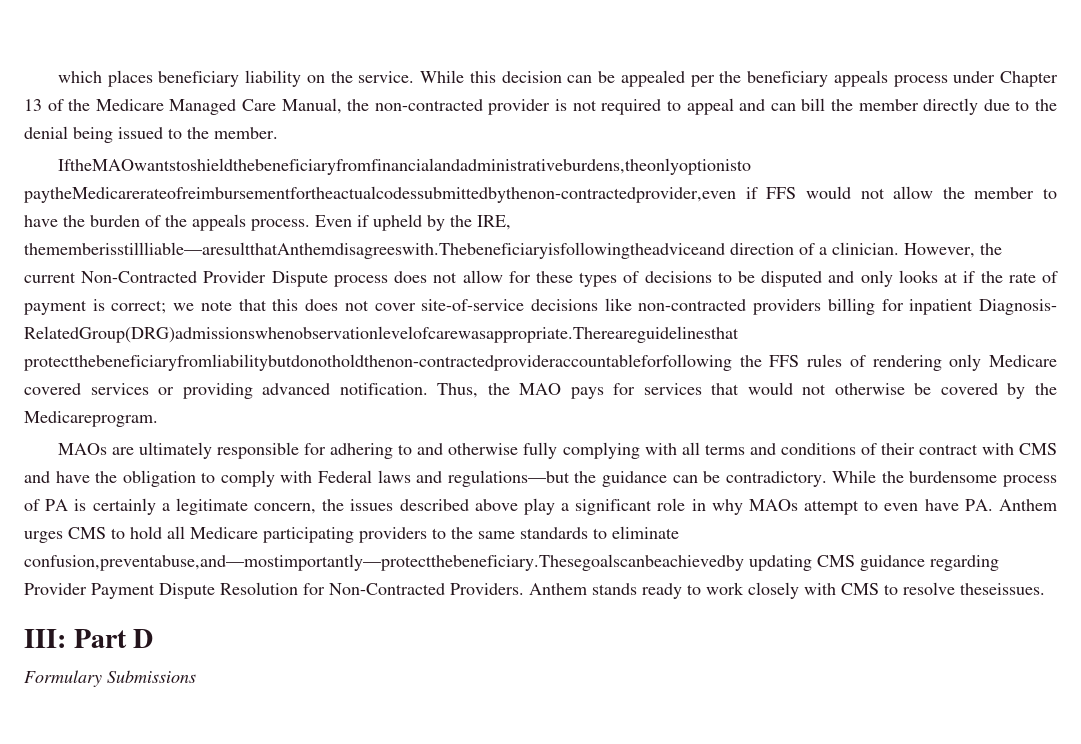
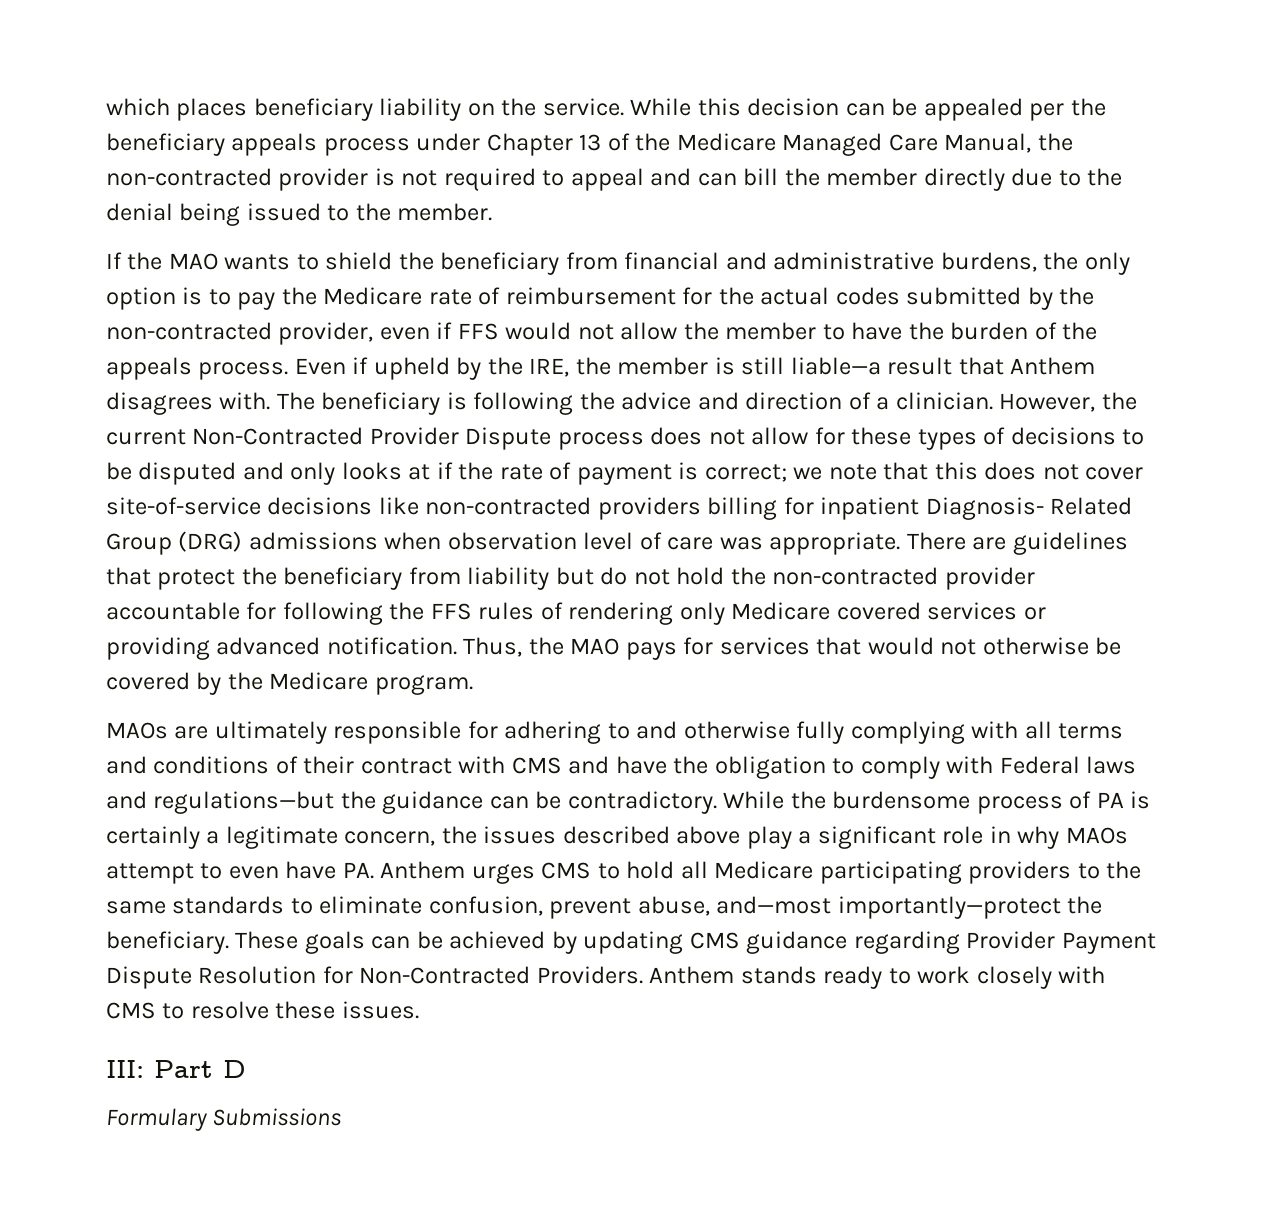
[57,158,751,175] [24,186,736,203] IftheMAOwantstoshieldthebeneficiaryfromfinancialandadministrativeburdens,theonlyoptionisto paytheMedicarerateofreimbursementfortheactualcodessubmittedbythenon-contractedprovider,even -> [106,252,1130,275] [106,287,1095,310] [106,322,430,345] If the MAO wants to shield the beneficiary from financial and administrative burdens, the only option is to pay the Medicare rate of reimbursement for the actual codes submitted by the non-contracted provider, even
[24,242,725,259] thememberisstillliable—aresultthatAnthemdisagreeswith.Thebeneficiaryisfollowingtheadviceand -> [575,357,1096,375] [106,392,739,415] the member is still liable—a result that Anthem disagrees with. The beneficiary is following the advice and
[24,326,739,343] [24,354,732,371] RelatedGroup(DRG)admissionswhenobservationlevelofcarewasappropriate.Thereareguidelinesthat protectthebeneficiaryfromliabilitybutdonotholdthenon-contractedprovideraccountableforfollowing -> [1050,497,1133,515] [106,531,1128,555] [106,567,1035,590] [106,602,383,625] Related Group (DRG) admissions when observation level of care was appropriate. There are guidelines that protect the beneficiary from liability but do not hold the non-contracted provider accountable for following
[24,411,158,427] Medicareprogram. -> [269,672,473,695] Medicare program.
[24,554,744,571] confusion,preventabuse,and—mostimportantly—protectthebeneficiary.Thesegoalscanbeachievedby -> [428,896,1103,919] [106,931,577,954] confusion, prevent abuse, and—most importantly—protect the beneficiary. These goals can be achieved by
[960,583,1045,595] theseissues. -> [275,1001,419,1019] these issues.

